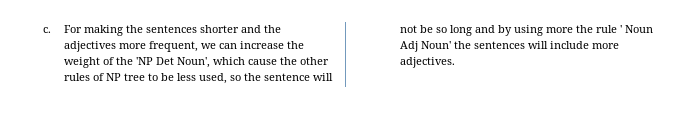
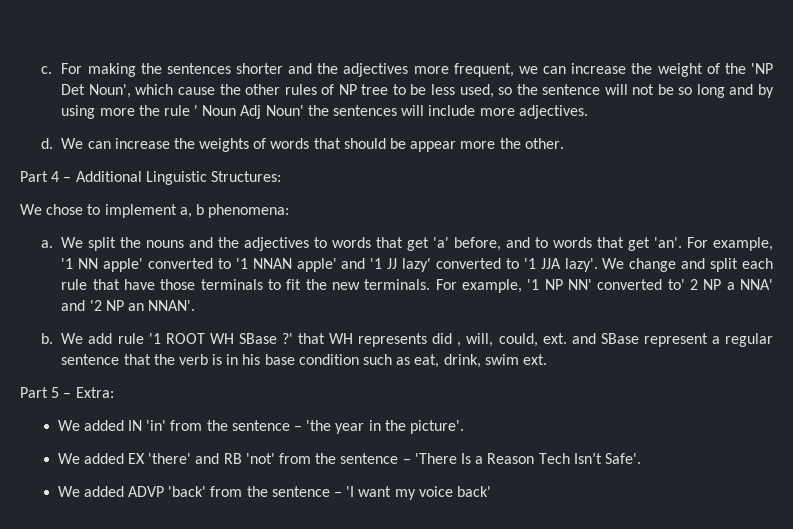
(455, 62) none -> [40,138,564,152] [20,171,281,185] [20,204,290,218] [40,237,773,251] [61,258,774,272] [61,279,773,293] [61,300,196,311] [40,333,773,347] [61,354,547,368] [20,387,114,398] [57,420,464,434] [57,452,641,464] [57,486,491,500] // d. We can increase the weights of words that should be appear more the other. // Part 4 – Additional Linguistic Structures: // We chose to implement a, b phenomena: // a. We split the nouns and the adjectives to words that get 'a' before, and to words that get 'an'. For example, '1 NN apple' converted to '1 NNAN apple' and '1 JJ lazy' converted to '1 JJA lazy'. We change and split each rule that have those terminals to fit the new terminals. For example, '1 NP NN' converted to' 2 NP a NNA' and '2 NP an NNAN'. // b. We add rule '1 ROOT WH SBase ?' that WH represents did , will, could, ext. and SBase represent a regular sentence that the verb is in his base condition such as eat, drink, swim ext. // Part 5 – Extra: // We added IN 'in' from the sentence – 'the year in the picture'. // We added EX 'there' and RB 'not' from the sentence – 'There Is a Reason Tech Isn’t Safe'. // We added ADVP 'back' from the sentence – 'I want my voice back'

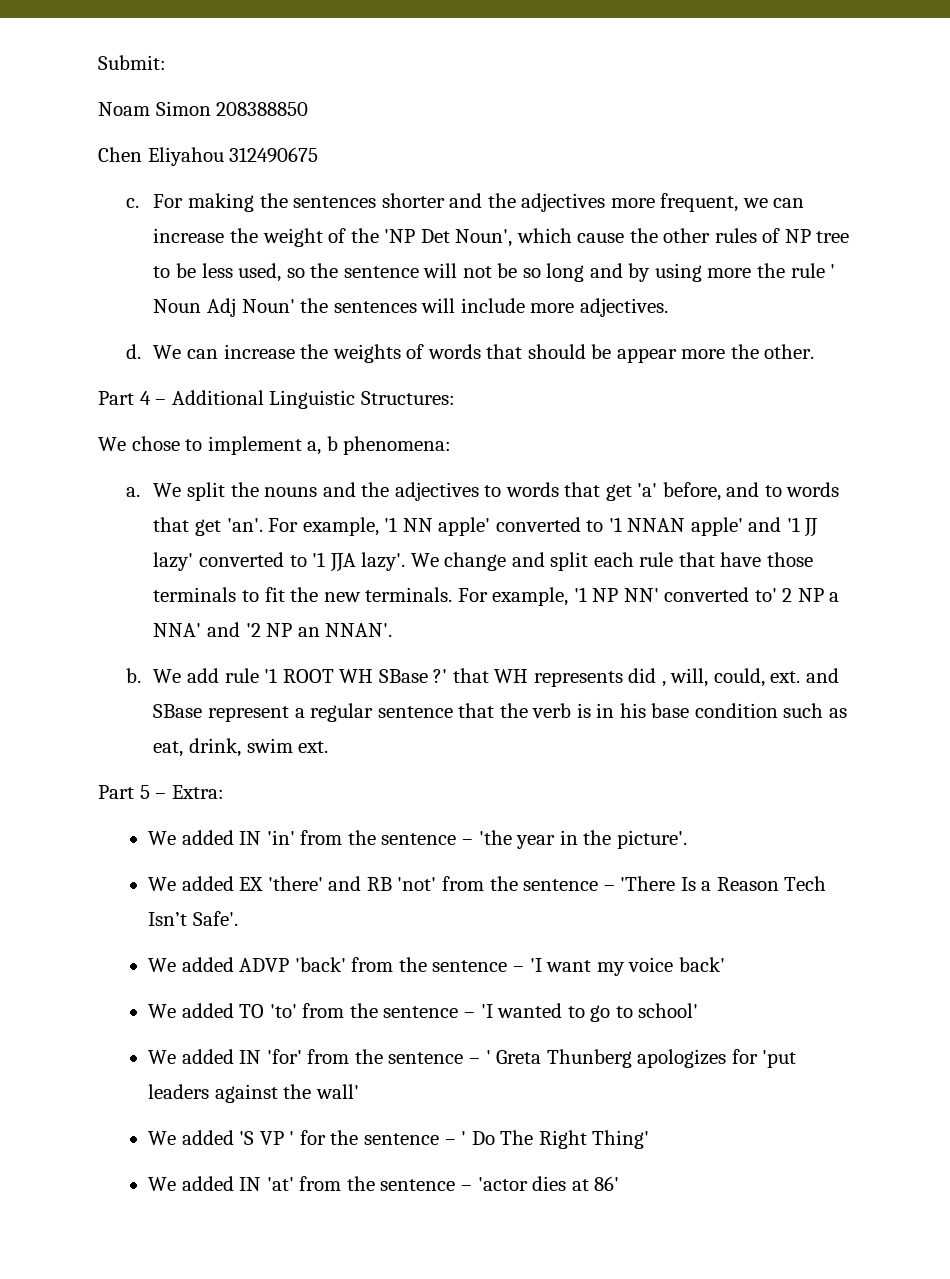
(40, 70) none -> [98,55,166,70] [98,101,309,116] [98,147,319,166] Submit: // Noam Simon 208388850 // Chen Eliyahou 312490675 //
(491, 491) none -> [148,1003,699,1022] [148,1049,797,1068] [148,1084,359,1103] [148,1130,650,1149] [148,1176,620,1191] // We added TO 'to' from the sentence – 'I wanted to go to school' // We added IN 'for' from the sentence – ' Greta Thunberg apologizes for 'put leaders against the wall' // We added 'S VP ' for the sentence – ' Do The Right Thing' // We added IN 'at' from the sentence – 'actor dies at 86'

